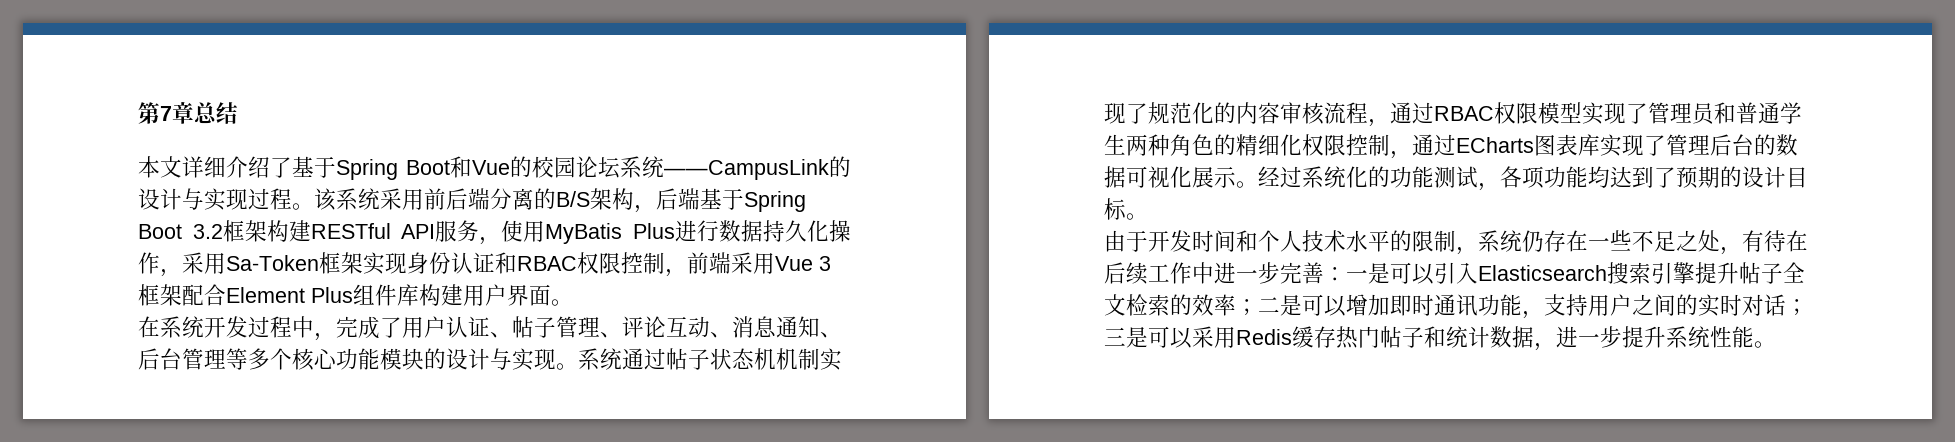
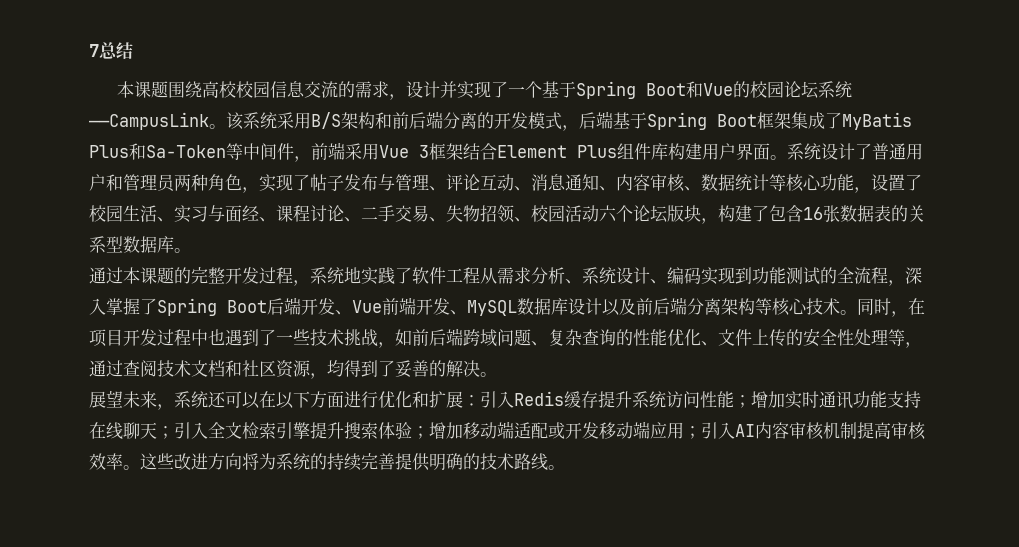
[138,102,194,124] 第7章 -> [89,44,99,57] 7
[160,156,292,178] 文详细介绍了 -> [133,81,542,100] 课题围绕高校校园信息交流的需求，设计并实现了一个
[829,156,851,177] [138,188,292,211] 的设计与实现过程 -> (209, 121) none
(424, 199) none -> [311,112,392,129] B/S架构和
[556,188,634,210] B/S架构 -> [494,112,562,130] 开发模式
[192,220,851,245] [138,252,665,277] 3.2框架构建RESTful API服务，使用MyBatis Plus进行数据持久化操作，采用Sa-Token框架实现身份认证和RBAC权限控制 -> [757,112,912,130] [89,143,294,160] 框架集成了MyBatis Plus和Sa-Token等中间件
[182,284,204,306] 配 -> [463,143,480,160] 结
[138,316,556,341] // 在系统开发过程中，完成了用户认证、帖子 -> [787,143,923,160] [89,174,395,193] 系统设计了普通用户和管理员两种角色，实现了帖子发布与
[138,348,842,371] [1104,102,1802,127] [1104,134,1798,159] [1104,166,1808,191] [1104,198,1148,220] [1104,230,1808,255] [1104,262,1805,285] [1104,294,1808,319] [1104,326,1754,351] 后台管理等多个核心功能模块的设计与实现。系统通过帖子状态机机制实现了规范化的内容审核流程，通过RBAC权限模型实现了管理员和普通学生两种角色的精细化权限控制，通过ECharts图表库实现了管理后台的数据可视化展示。经过系统化的功能测试，各项功能均达到了预期的设计目标。 // 由于开发时间和个人技术水平的限制，系统仍存在一些不足之处，有待在后续工作中进一步完善：一是可以引入Elasticsearch搜索引擎提升帖子全文检索的效率；二是可以增加即时通讯功能，支持用户之间的实时对话；三是可以采用Redis缓存热门帖子和统计数据，进一步提升系统性能 -> [616,174,922,193] [89,205,925,224] [89,236,191,253] [89,267,922,286] [89,297,925,317] [89,328,922,348] [89,360,497,379] [89,390,921,410] [89,421,926,440] [89,453,548,471] 内容审核、数据统计等核心功能，设置了校园生活、实习与面经、课程讨论、二手交易、失物招领、校园活动六个论坛版块，构建了包含16张数据表的关系型数据库。 // 通过本课题的完整开发过程，系统地实践了软件工程从需求分析、系统设计、编码实现到功能测试的全流程，深入掌握了Spring Boot后端开发、Vue前端开发、MySQL数据库设计以及前后端分离架构等核心技术。同时，在项目开发过程中也遇到了一些技术挑战，如前后端跨域问题、复杂查询的性能优化、文件上传的安全性处理等，通过查阅技术文档和社区资源，均得到了妥善的解决。 // 展望未来，系统还可以在以下方面进行优化和扩展：引入Redis缓存提升系统访问性能；增加实时通讯功能支持在线聊天；引入全文检索引擎提升搜索体验；增加移动端适配或开发移动端应用；引入AI内容审核机制提高审核效率。这些改进方向将为系统的持续完善提供明确的技术路线

